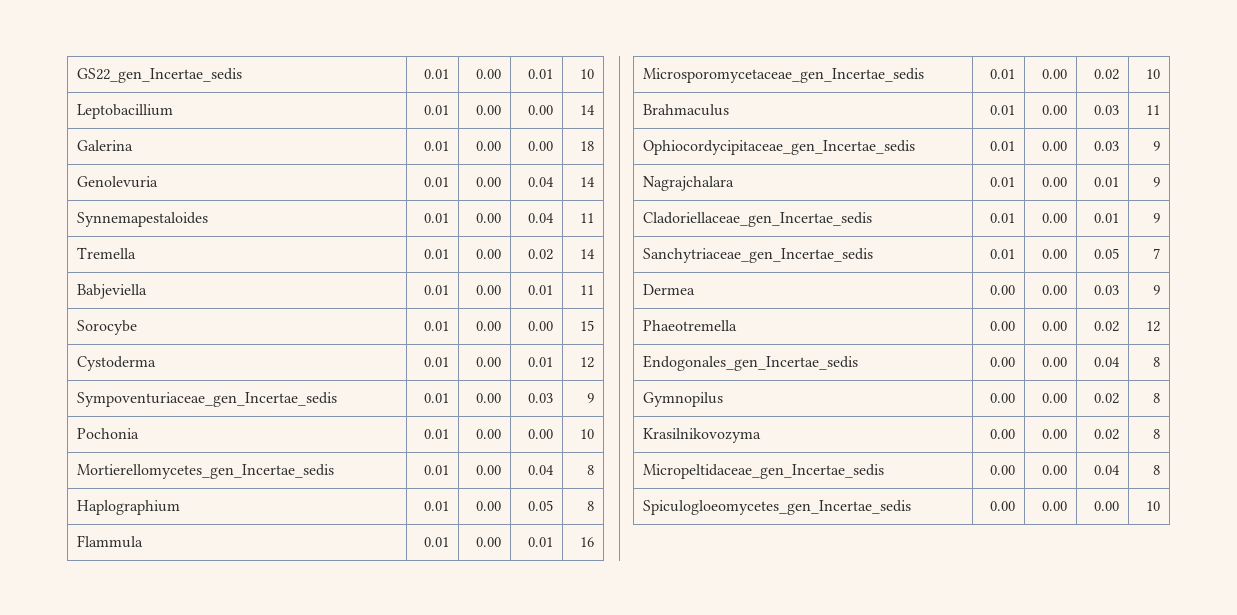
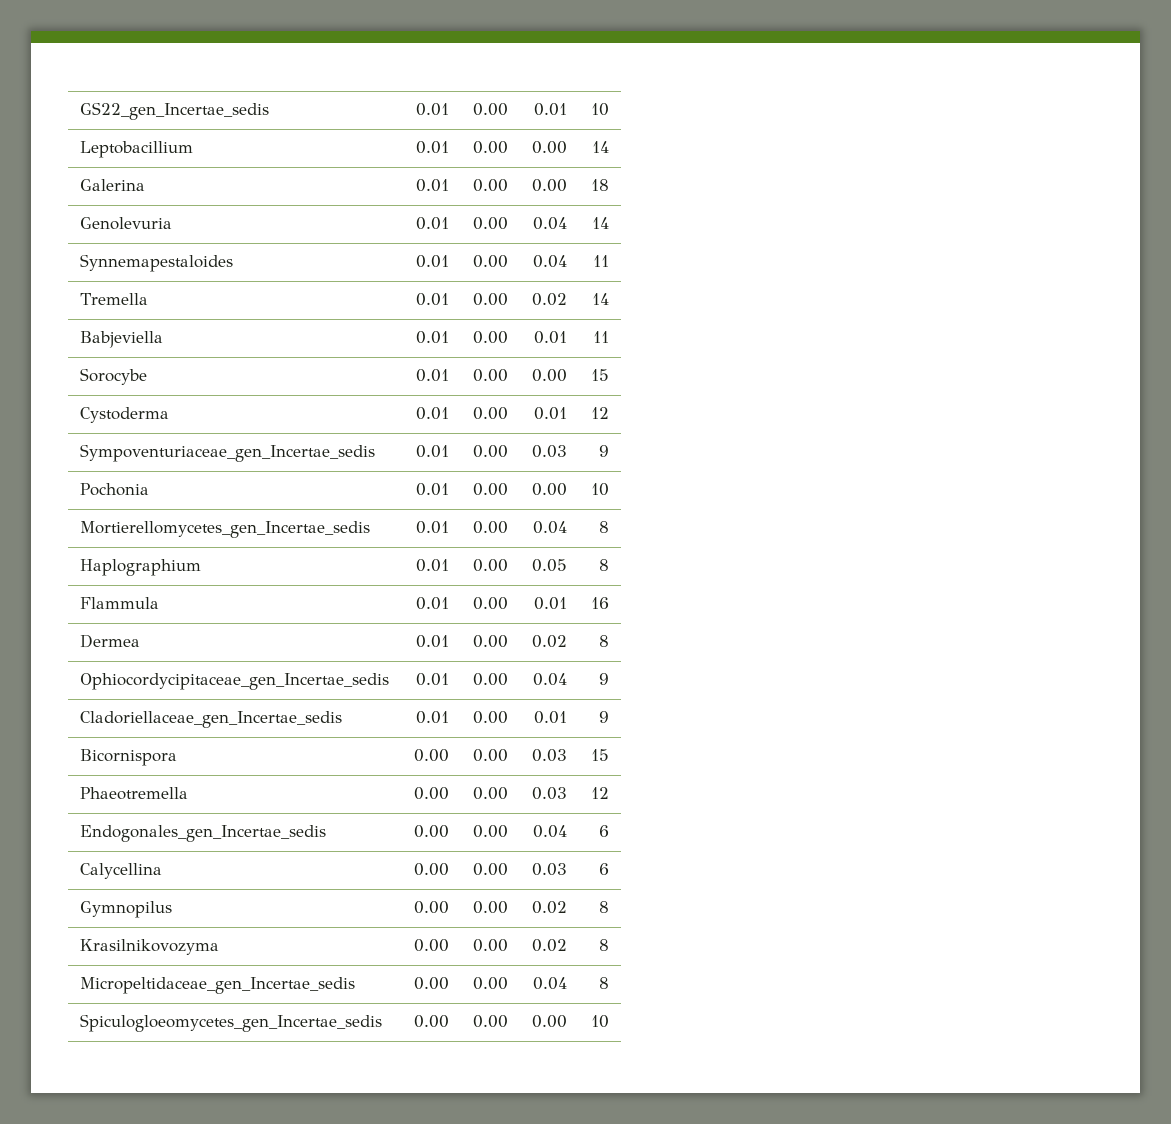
[643,68,925,83] [989,69,1015,79] [1041,69,1067,79] [1093,69,1119,80] [1145,69,1160,79] [643,104,730,116] [989,105,1015,115] [1041,105,1067,115] [1093,105,1119,115] [1145,105,1160,115] [643,140,916,155] [989,141,1015,151] [1041,141,1067,151] [1093,141,1119,151] [1152,141,1160,151] [643,176,735,191] [989,177,1015,187] [1041,177,1067,187] [1093,177,1119,187] Microsporomycetaceae_gen_Incertae_sedis | 0.01 | 0.00 | 0.02 | 10 // Brahmaculus | 0.01 | 0.00 | 0.03 | 11 // Ophiocordycipitaceae_gen_Incertae_sedis | 0.01 | 0.00 | 0.03 | 9 // Nagrajchalara | 0.01 | 0.00 | 0.01 -> [79,634,140,648] [416,635,450,648] [473,635,509,648] [532,635,568,648] [599,635,610,647] [79,673,389,690] [416,673,450,686] [473,673,509,686] [533,673,568,686] Dermea | 0.01 | 0.00 | 0.02 | 8 // Ophiocordycipitaceae_gen_Incertae_sedis | 0.01 | 0.00 | 0.04
[643,248,874,263] [989,249,1015,259] [1041,249,1067,259] [1093,248,1119,259] [1152,248,1160,259] [643,284,696,295] [989,285,1015,295] [1041,285,1067,295] [1093,285,1119,295] [1152,285,1160,295] Sanchytriaceae_gen_Incertae_sedis | 0.01 | 0.00 | 0.05 | 7 // Dermea | 0.00 | 0.00 | 0.03 | 9 -> [79,749,177,766] [414,749,450,762] [473,749,509,762] [532,749,568,762] [591,749,610,761] Bicornispora | 0.00 | 0.00 | 0.03 | 15
[1093,321,1119,332] 0.02 -> [532,787,568,800] 0.03
[1152,357,1160,367] 8 -> [599,825,610,837] [79,863,162,879] [414,863,450,876] [473,863,509,876] [532,863,568,876] [599,863,610,875] 6 // Calycellina | 0.00 | 0.00 | 0.03 | 6

